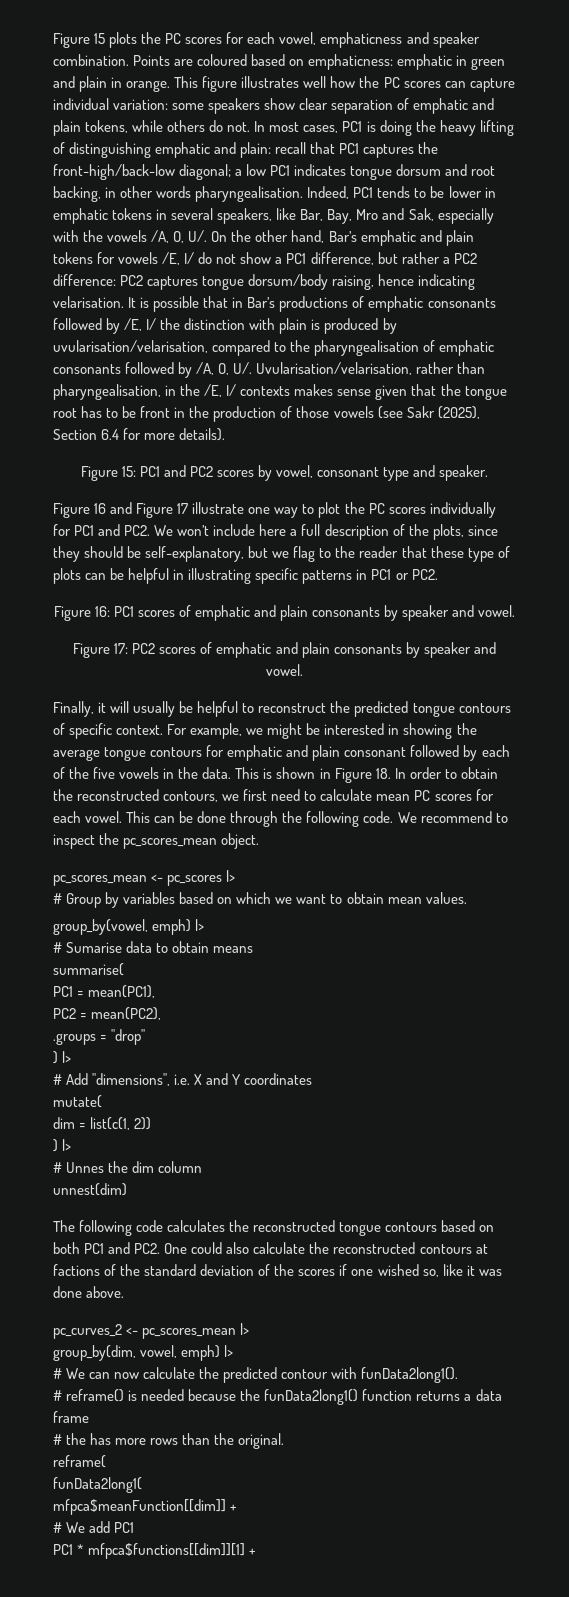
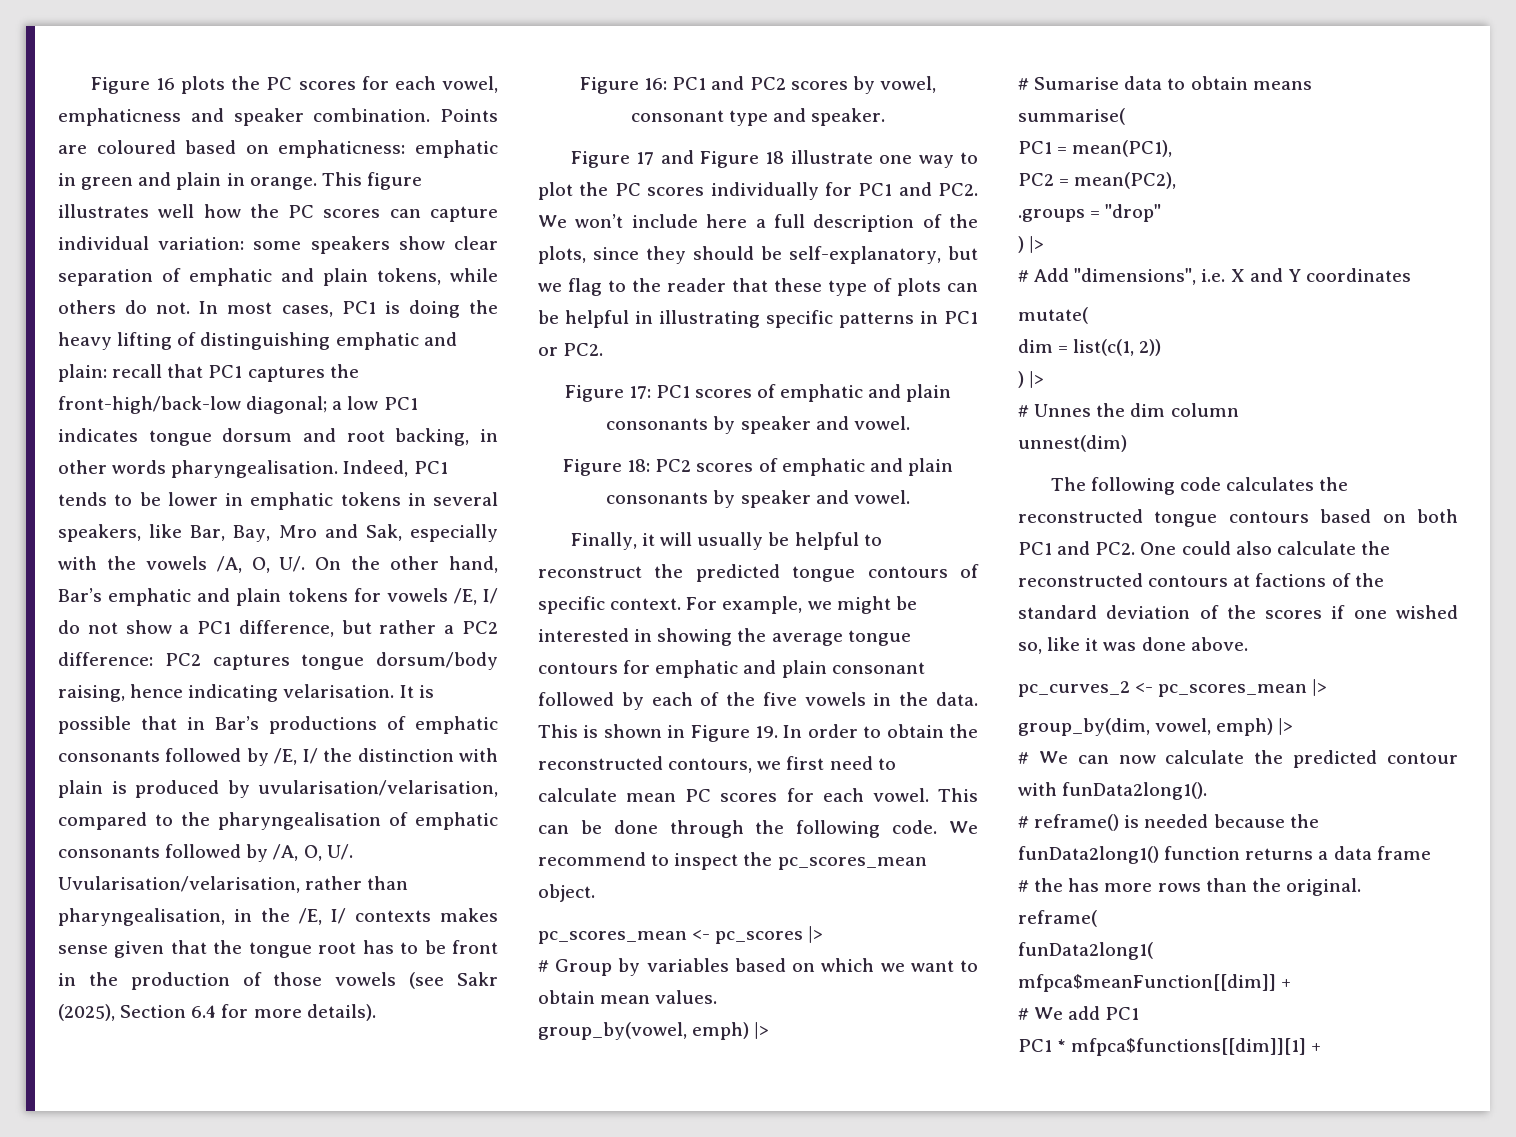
[53,33,106,48] Figure 15 -> [90,77,176,94] Figure 16
[121,466,136,477] 15: -> [644,78,668,90] 16:
[94,503,107,514] 16 -> [636,152,655,165] 17
[177,503,189,514] 17 -> [765,151,785,164] 18
[94,606,110,617] 16: -> [628,386,651,399] 17:
[114,643,129,654] 17: -> [627,459,651,472] 18:
[375,768,391,779] 18. -> [755,726,778,738] 19.

